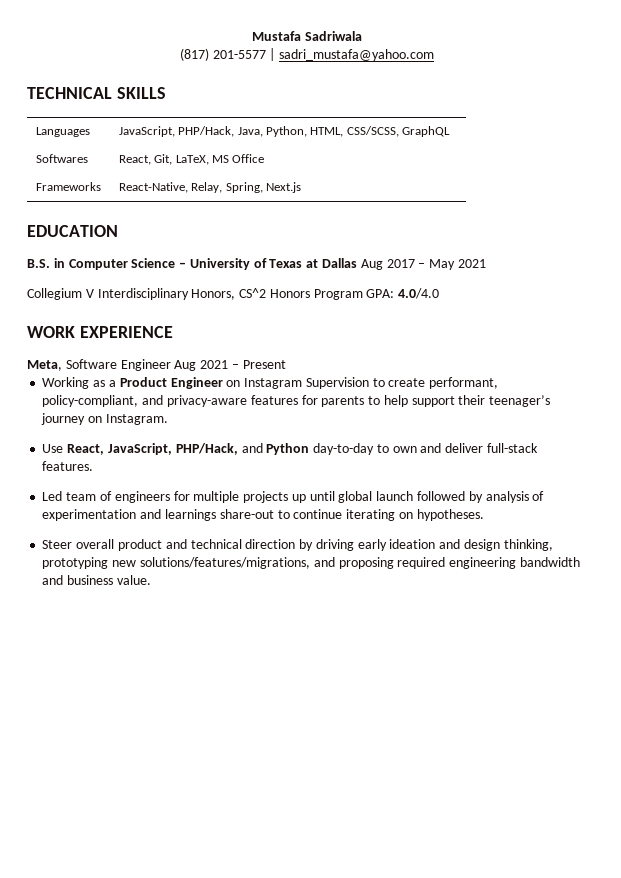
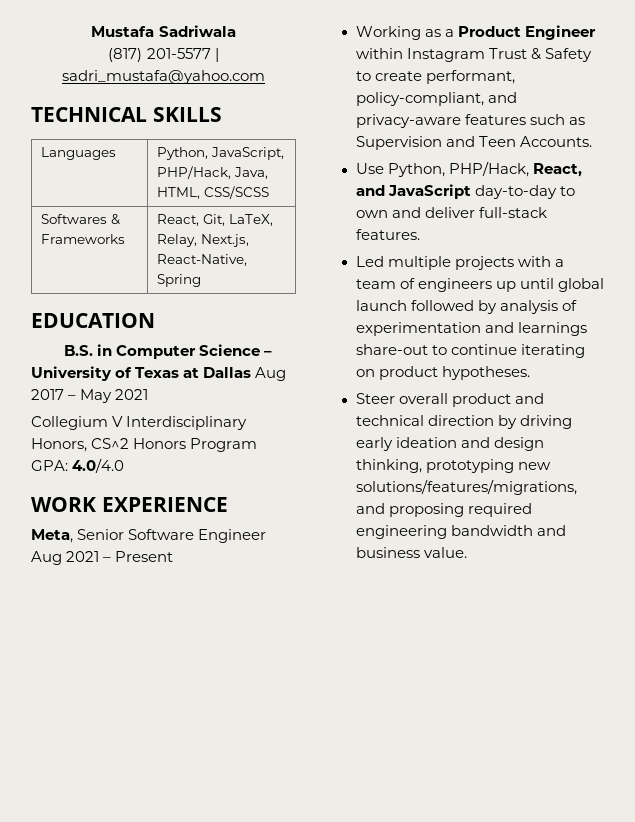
(90, 132) none -> [157,147,209,160] Python,
[265,126,451,137] Python, HTML, CSS/SCSS, GraphQL -> [157,186,270,199] HTML, CSS/SCSS
(88, 158) none -> [111,214,121,225] [41,234,126,244] & Frameworks
[211,154,265,163] [35,182,101,191] [118,182,301,193] MS Office // Frameworks | React-Native, Relay, Spring, Next.js -> [157,234,250,247] [157,254,248,266] [157,274,202,287] Relay, Next.js, React-Native, Spring
(62, 365) none -> [77,529,125,540] Senior
[226,377,369,389] on Instagram Supervision -> [355,48,592,62] within Instagram Trust & Safety
[301,395,551,407] [41,413,168,425] [42,443,310,455] for parents to help support their teenager’s journey on Instagram. // Use React, JavaScript, PHP/Hack, and Python -> [529,114,585,125] [355,136,592,150] [355,161,582,177] [355,184,471,199] such as Supervision and Teen Accounts. // Use Python, PHP/Hack, React, and JavaScript
[66,491,289,503] team of engineers for multiple projects -> [387,256,564,270] [355,278,492,292] multiple projects with a team of engineers
(413, 515) none -> [378,366,438,380] product

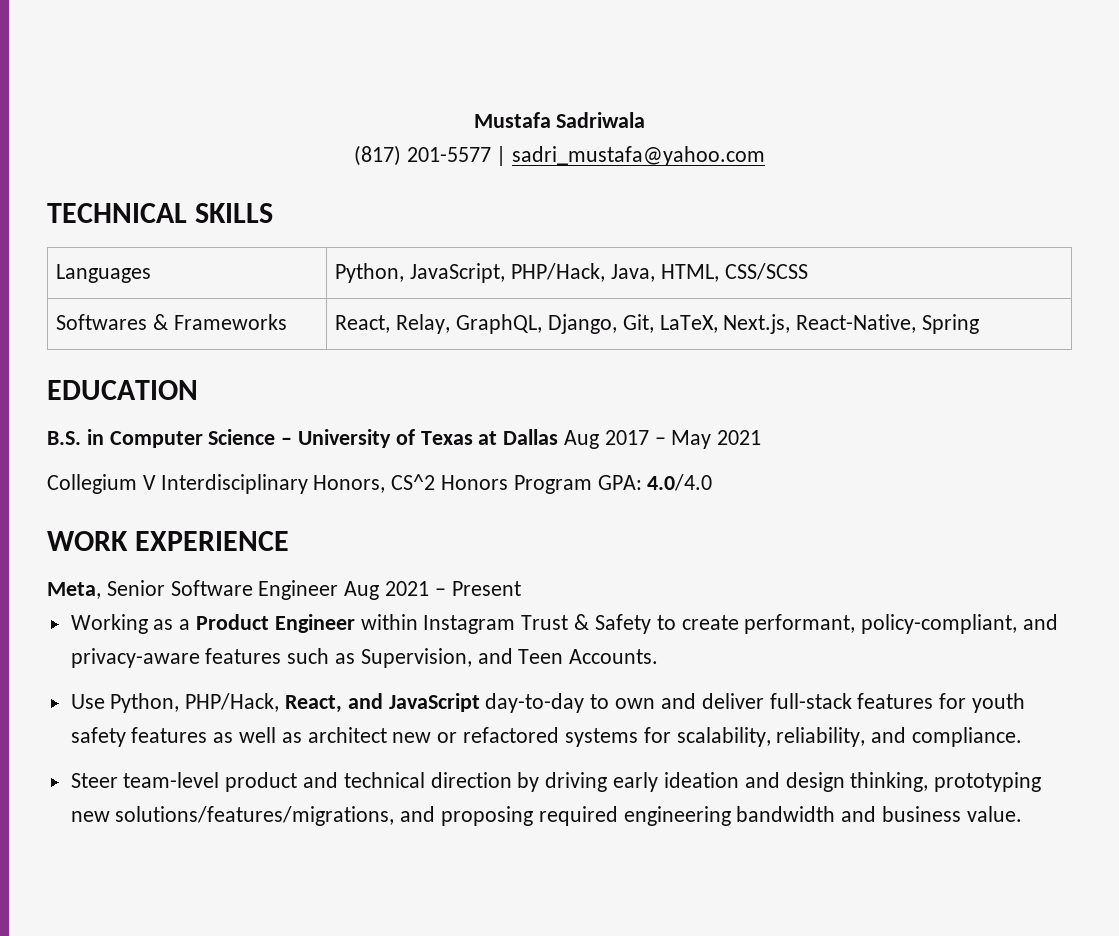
(200, 220) none -> [396,314,617,334] Relay, GraphQL, Django,
[157,234,198,247] Relay, -> (718, 324) none
[355,136,442,150] Supervision -> [360,648,472,668] Supervision,
[355,229,420,240] [355,256,564,270] [355,278,604,292] [355,300,577,314] [355,322,587,336] [355,344,585,358] [355,366,530,380] features. // Led multiple projects with a team of engineers up until global launch followed by analysis of experimentation and learnings share-out to continue iterating on product hypotheses. -> [857,693,1025,713] [70,727,1022,747] features for youth safety features as well as architect new or refactored systems for scalability, reliability, and compliance.
[398,393,448,404] overall -> [123,772,220,788] team-level

